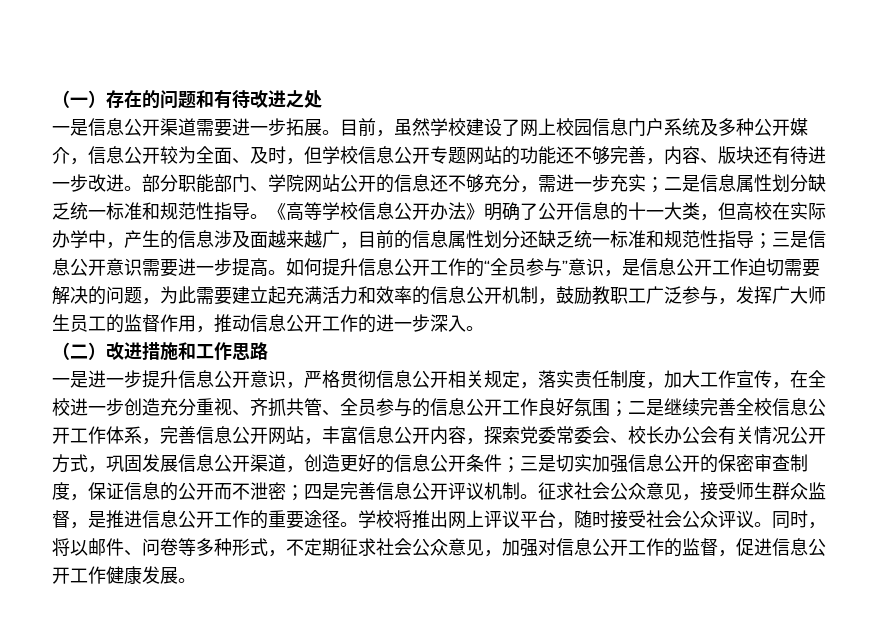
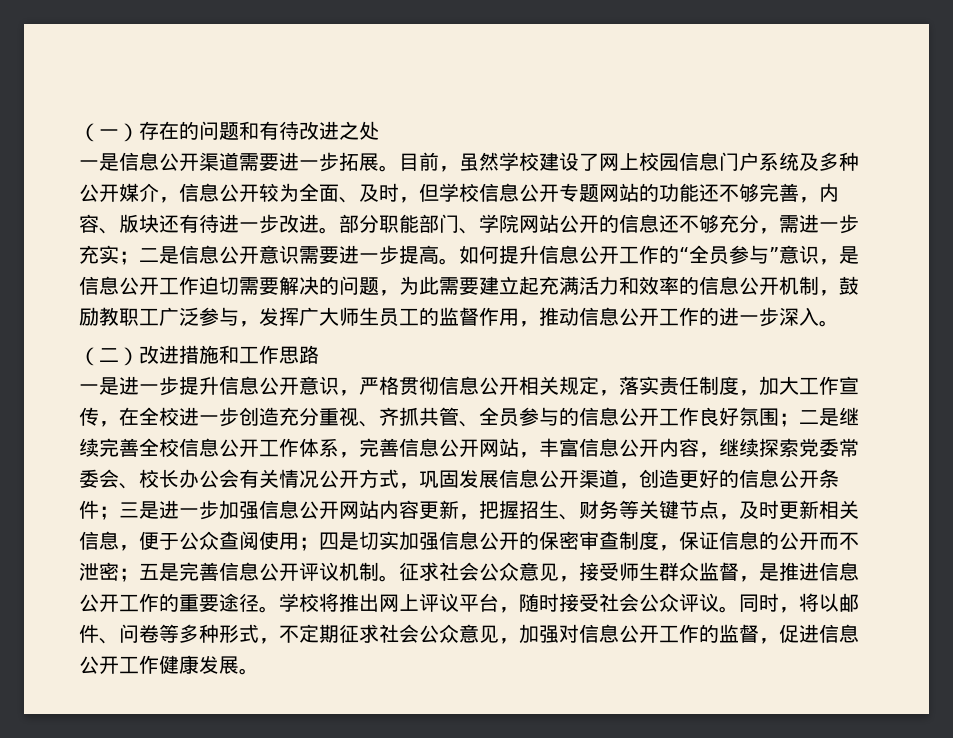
[736,174,826,192] [52,202,826,221] [52,230,826,249] [52,258,70,276] 属性划分缺乏统一标准和规范性指导。《高等学校信息公开办法》明确了公开信息的十一大类，但高校在实际办学中，产生的信息涉及面越来越广，目前的信息属性划分还缺乏统一标准和规范性指导；三是信息 -> (219, 254) none
(484, 441) none -> [719,438,759,457] 继续
(556, 463) none -> [159,500,859,520] [79,531,359,551] 进一步加强信息公开网站内容更新，把握招生、财务等关键节点，及时更新相关信息，便于公众查阅使用；四是
[304,484,322,500] 四 -> [139,563,159,580] 五

